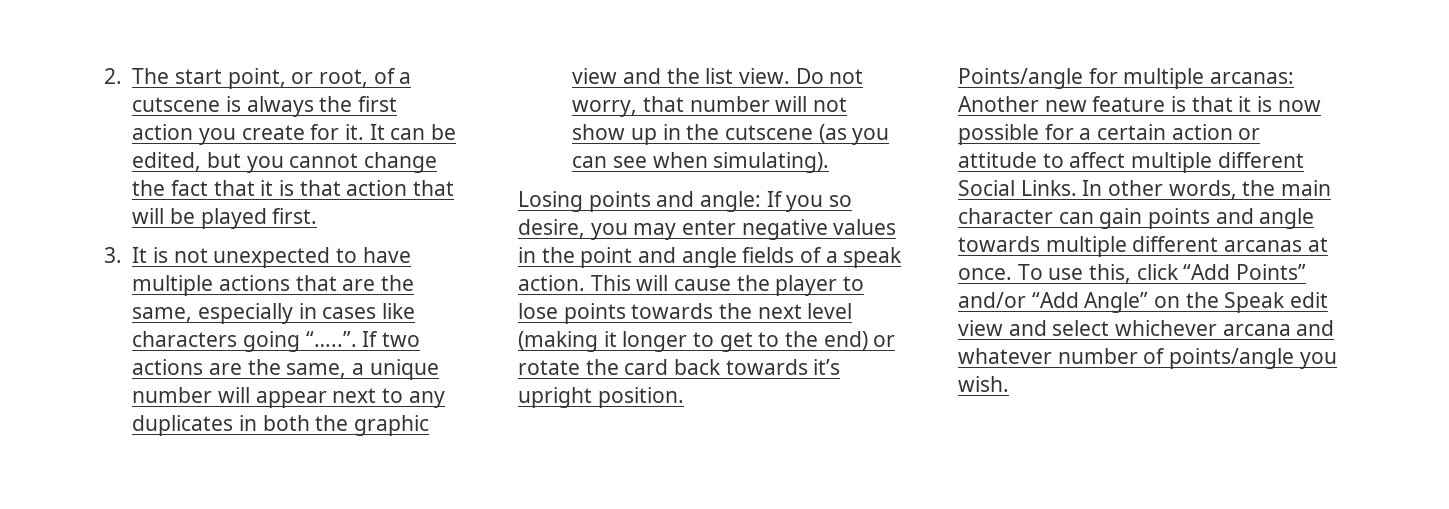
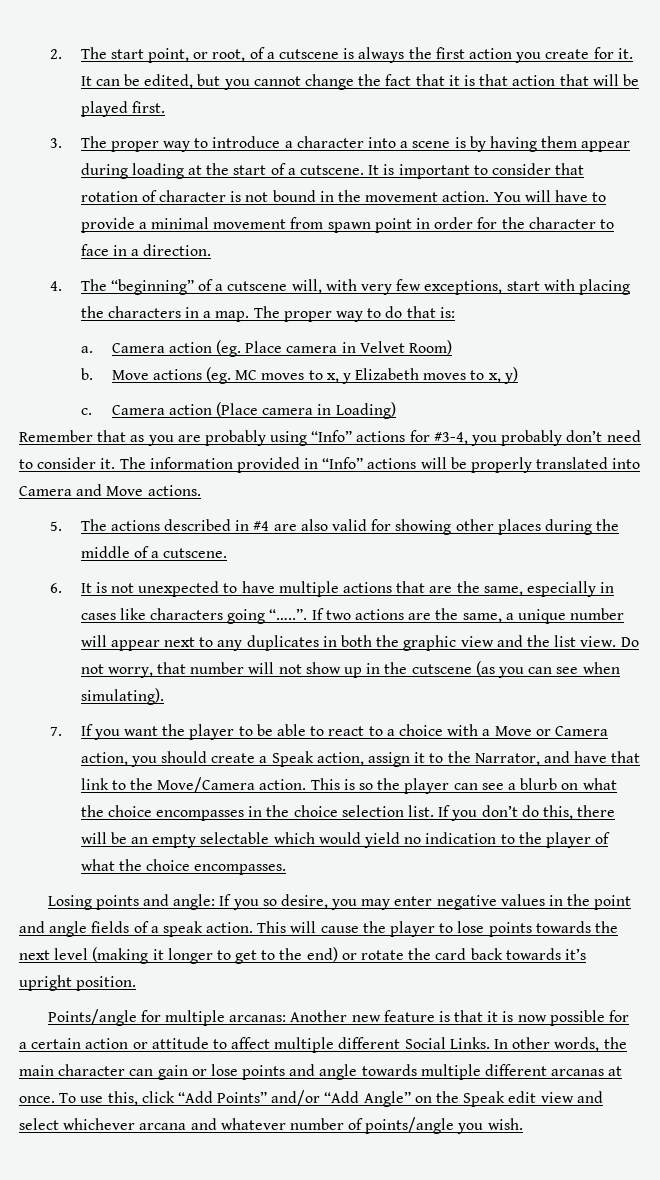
(122, 255) none -> [80,136,631,152] [80,163,585,179] [80,190,607,202] [80,217,614,233] [80,244,212,256] [49,279,630,295] [80,306,455,322] [80,340,452,357] [80,367,518,384] [80,402,396,419] [19,430,641,446] [19,457,641,473] [19,484,201,496] [49,519,620,535] [80,546,228,558] [49,583,62,593] The proper way to introduce a character into a scene is by having them appear during loading at the start of a cutscene. It is important to consider that rotation of character is not bound in the movement action. You will have to provide a minimal movement from spawn point in order for the character to face in a direction. // 4. The “beginning” of a cutscene will, with very few exceptions, start with placing the characters in a map. The proper way to do that is: // a. Camera action (eg. Place camera in Velvet Room) // b. Move actions (eg. MC moves to x, y Elizabeth moves to x, y) // c. Camera action (Place camera in Loading) // Remember that as you are probably using “Info” actions for #3-4, you probably don’t need to consider it. The information provided in “Info” actions will be properly translated into Camera and Move actions. // 5. The actions described in #4 are also valid for showing other places during the middle of a cutscene. // 6.
(830, 162) none -> [49,724,608,740] [80,751,641,767] [80,777,617,794] [80,805,616,821] [80,832,611,848] [80,859,287,875] // 7. If you want the player to be able to react to a choice with a Move or Camera action, you should create a Speak action, assign it to the Narrator, and have that link to the Move/Camera action. This is so the player can see a blurb on what the choice encompasses in the choice selection list. If you don’t do this, there will be an empty selectable which would yield no indication to the player of what the choice encompasses.
(1143, 218) none -> [191,1064,238,1076] or lose

